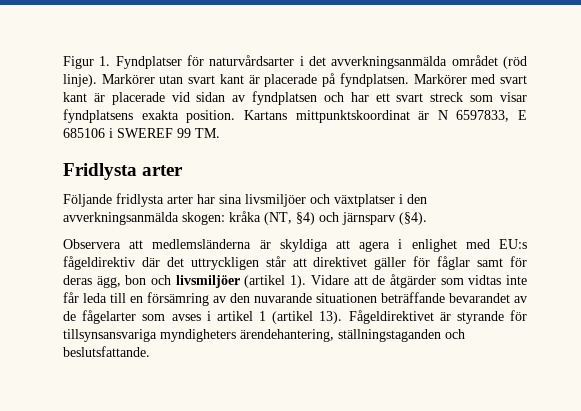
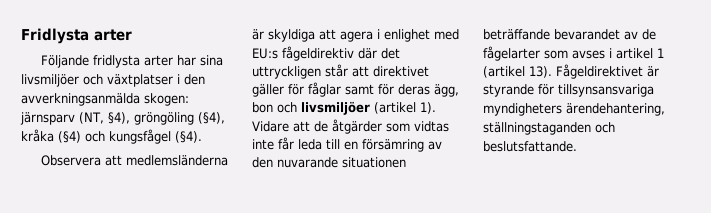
[63,55,527,69] [63,73,527,87] [63,91,528,105] [63,109,527,123] [63,128,220,138] Figur 1. Fyndplatser för naturvårdsarter i det avverkningsanmälda området (röd linje). Markörer utan svart kant är placerade på fyndplatsen. Markörer med svart kant är placerade vid sidan av fyndplatsen och har ett svart streck som visar fyndplatsens exakta position. Kartans mittpunktskoordinat är N 6597833, E 685106 i SWEREF 99 TM. // -> (21, 36) none
[229,211,395,225] kråka (NT, §4) och järnsparv -> [20,112,225,125] [21,129,171,144] järnsparv (NT, §4), gröngöling (§4), kråka (§4) och kungsfågel

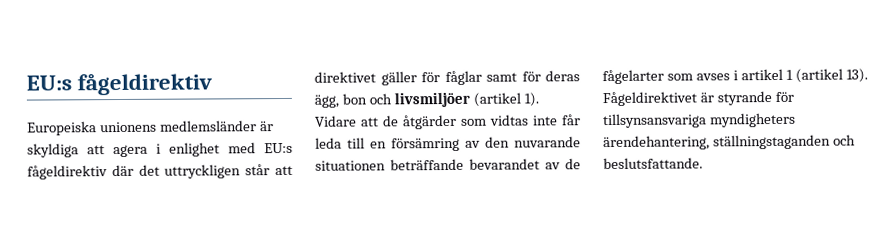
[21,28,132,44] [40,55,223,68] [21,74,205,87] [21,93,189,106] [20,112,225,125] [21,129,202,144] [40,155,228,166] Fridlysta arter // Följande fridlysta arter har sina livsmiljöer och växtplatser i den avverkningsanmälda skogen: järnsparv (NT, §4), gröngöling (§4), kråka (§4) och kungsfågel (§4). // Observera att medlemsländerna -> [26,72,213,96] [27,120,257,136] EU:s fågeldirektiv // Europeiska unionens medlemsländer

